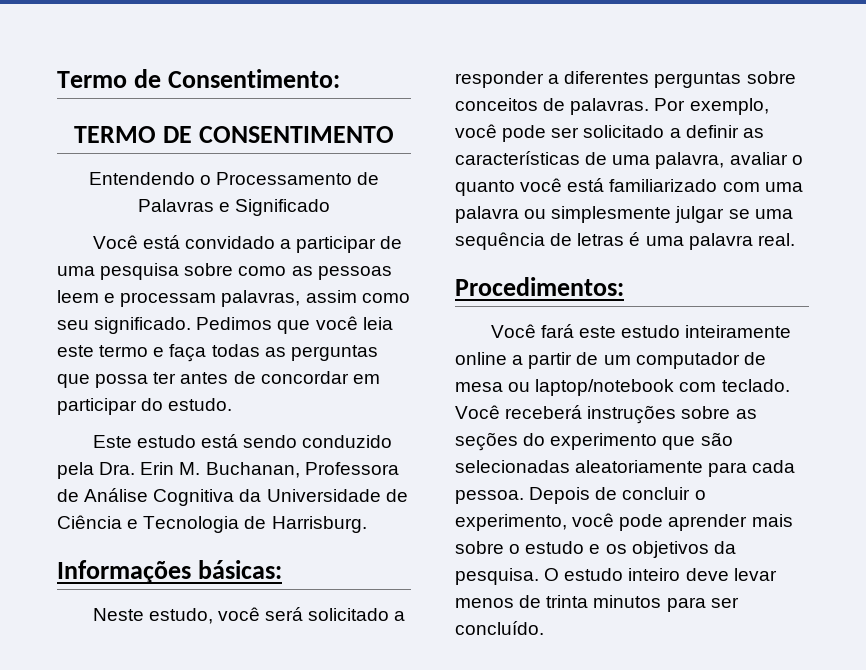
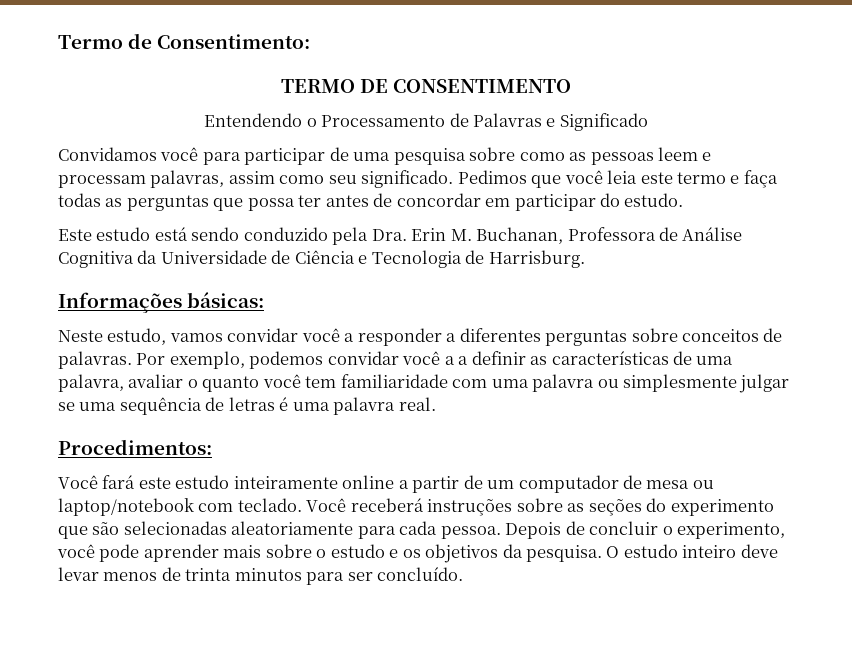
[92,235,292,249] Você está convidado a -> [58,147,241,165] Convidamos você para
[217,607,390,621] você será solicitado -> [169,328,340,342] vamos convidar você
[455,124,665,142] você pode ser solicitado -> [249,351,455,369] podemos convidar você a
[567,178,718,192] está familiarizado -> [305,374,448,388] tem familiaridade

